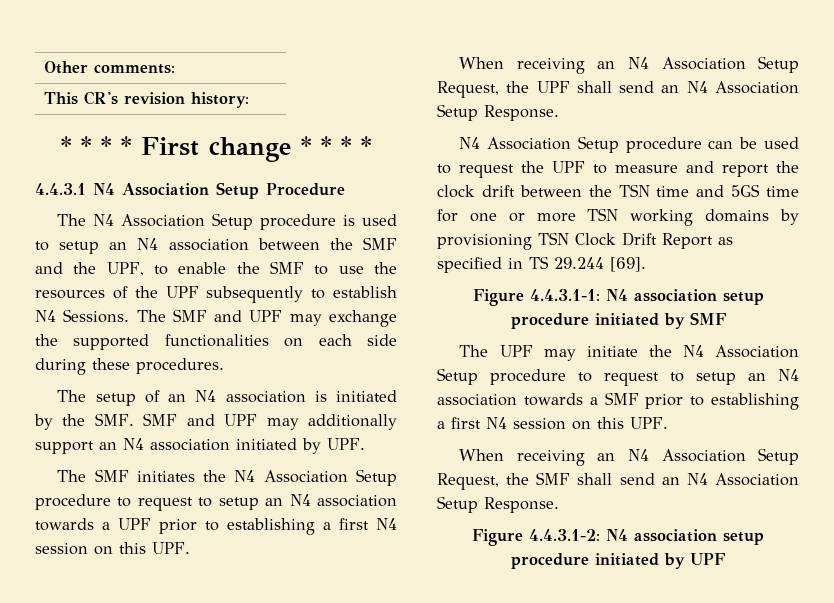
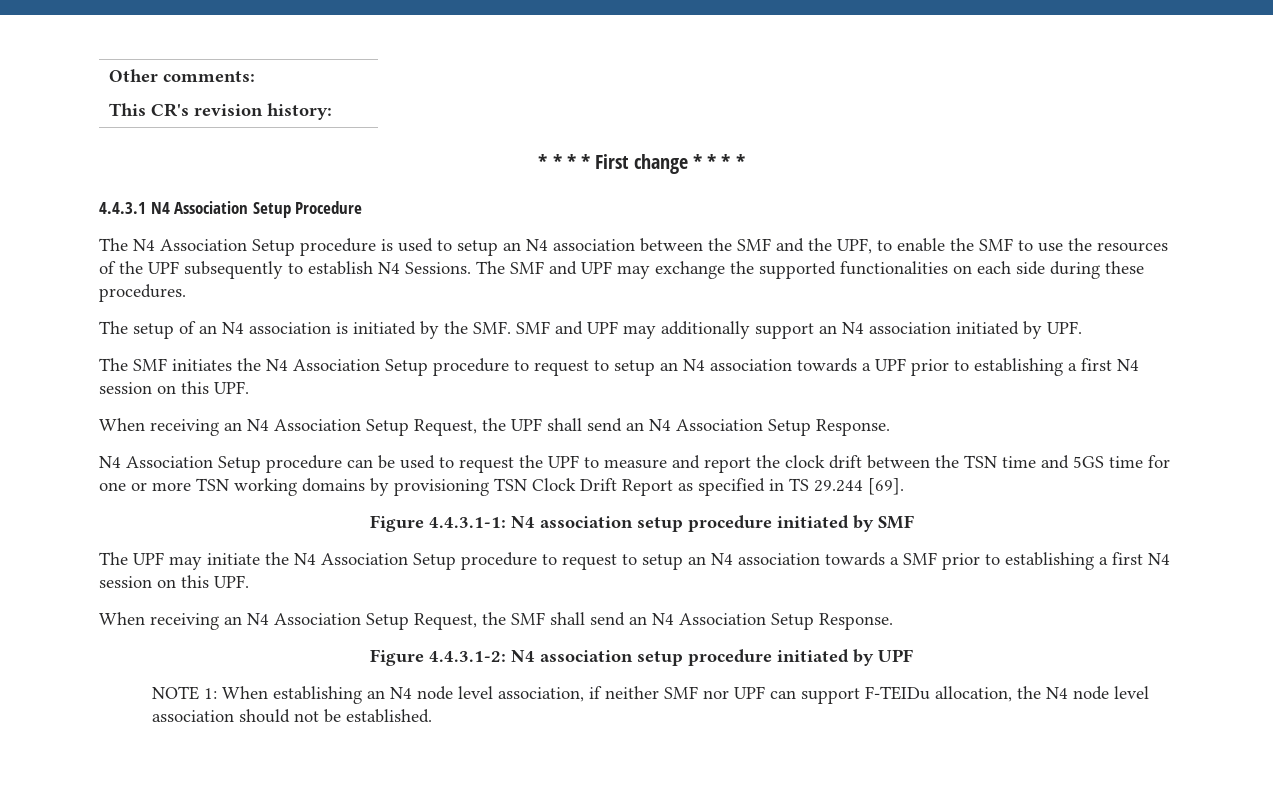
(725, 559) none -> [152,686,1150,704] [152,709,433,723] // NOTE 1: When establishing an N4 node level association, if neither SMF nor UPF can support F-TEIDu allocation, the N4 node level association should not be established.

